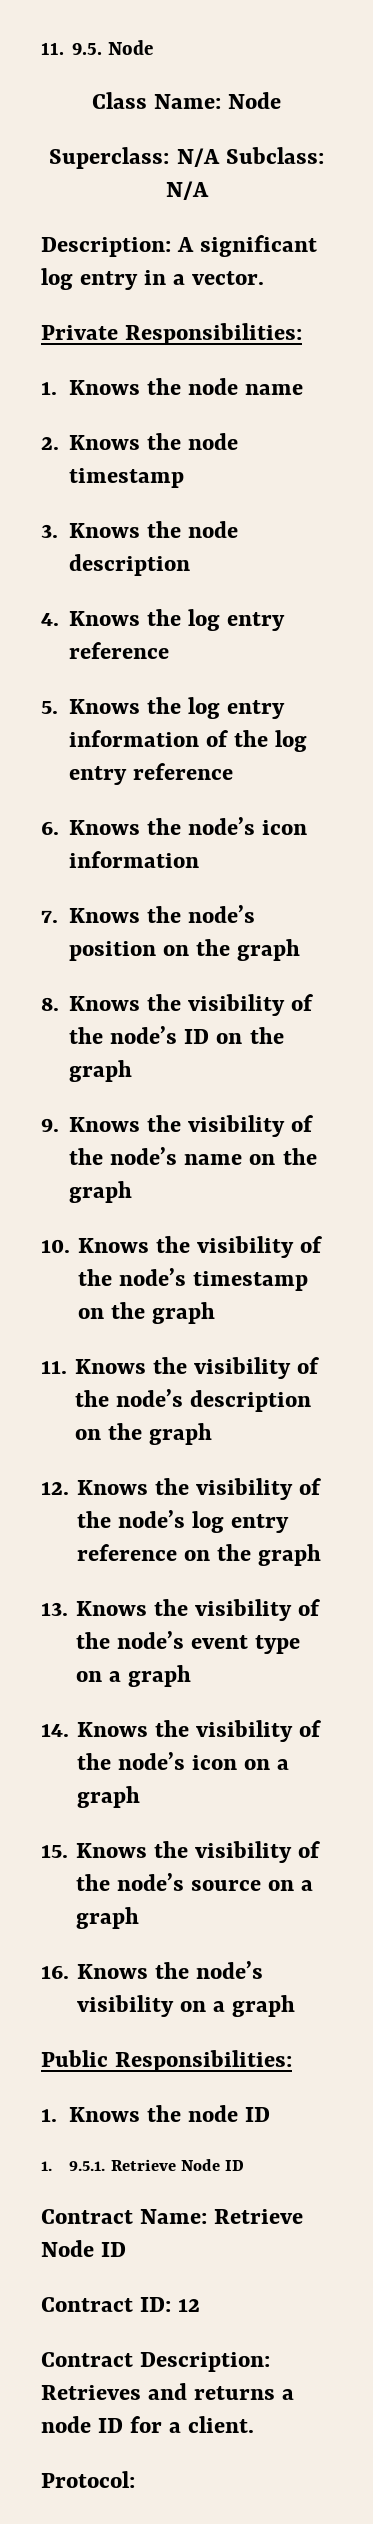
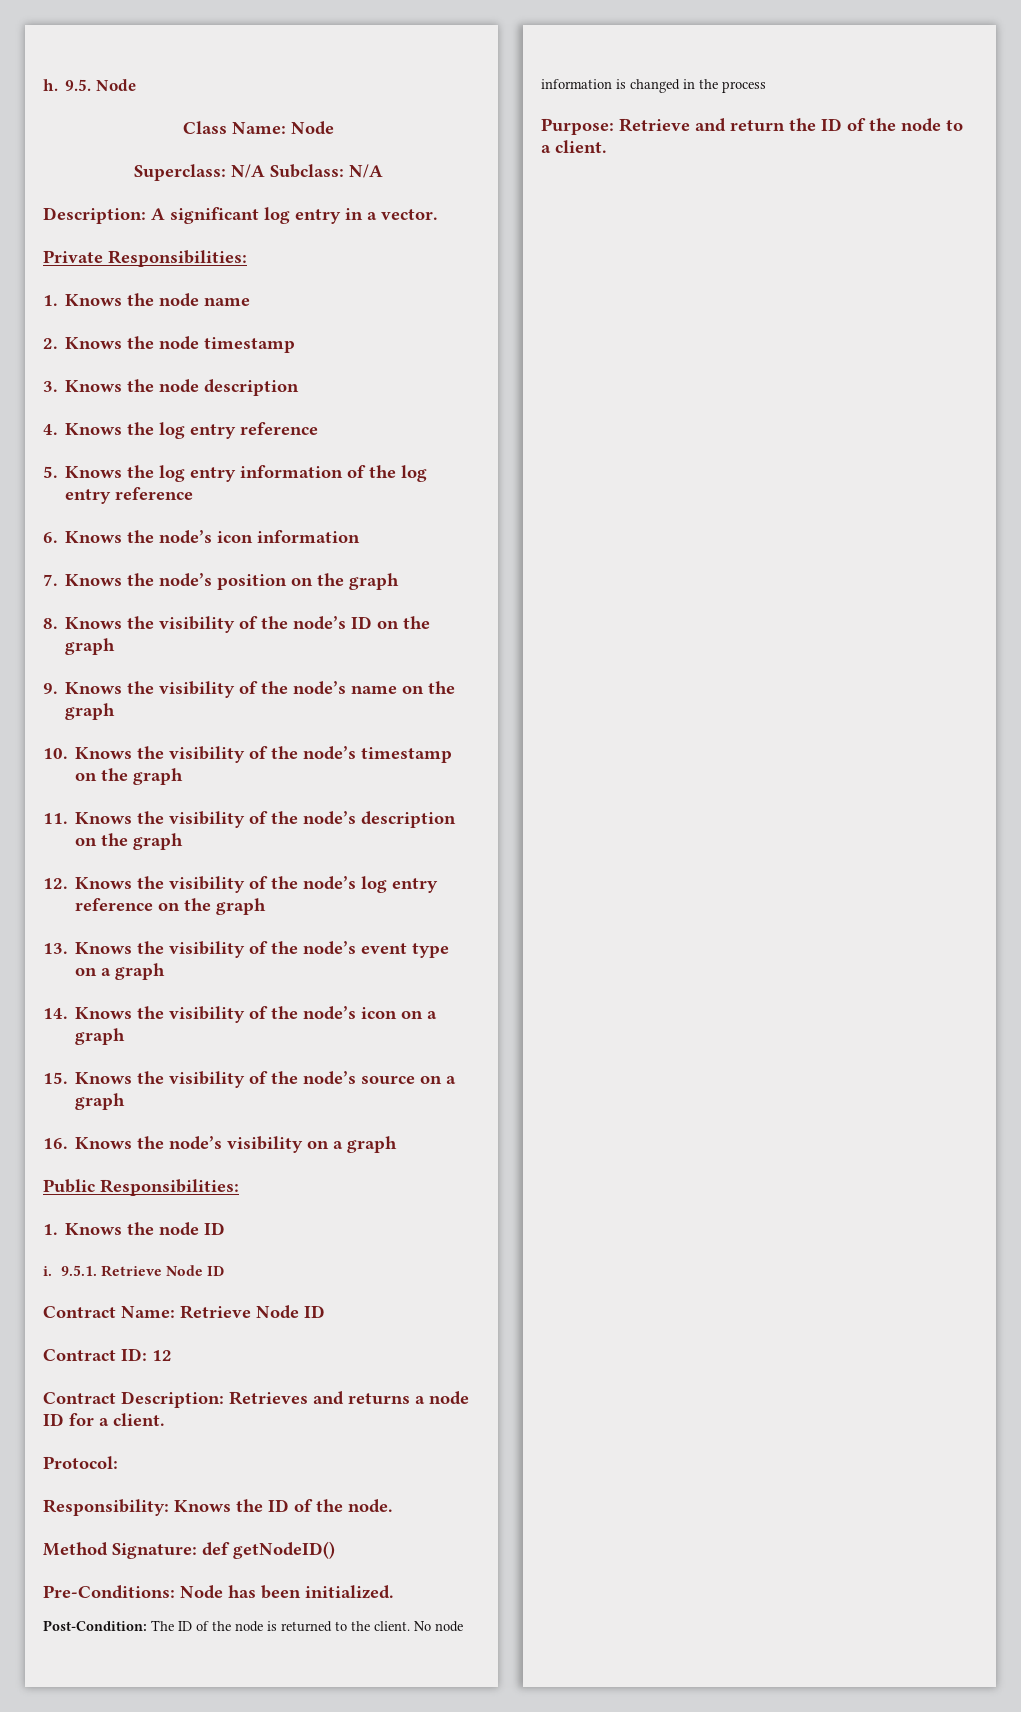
[41,42,64,55] 11. -> [43,79,58,91] h.
[41,2161,52,2171] 1. -> [43,1266,52,1276] i.
(135, 2479) none -> [43,1499,393,1516] [43,1541,335,1559] [43,1585,394,1599] [43,1620,463,1632] [541,79,766,93] [541,118,963,135] [541,140,607,153] // Responsibility: Knows the ID of the node. // Method Signature: def getNodeID() // Pre-Conditions: Node has been initialized. // Post-Condition: The ID of the node is returned to the client. No node information is changed in the process // Purpose: Retrieve and return the ID of the node to a client.

